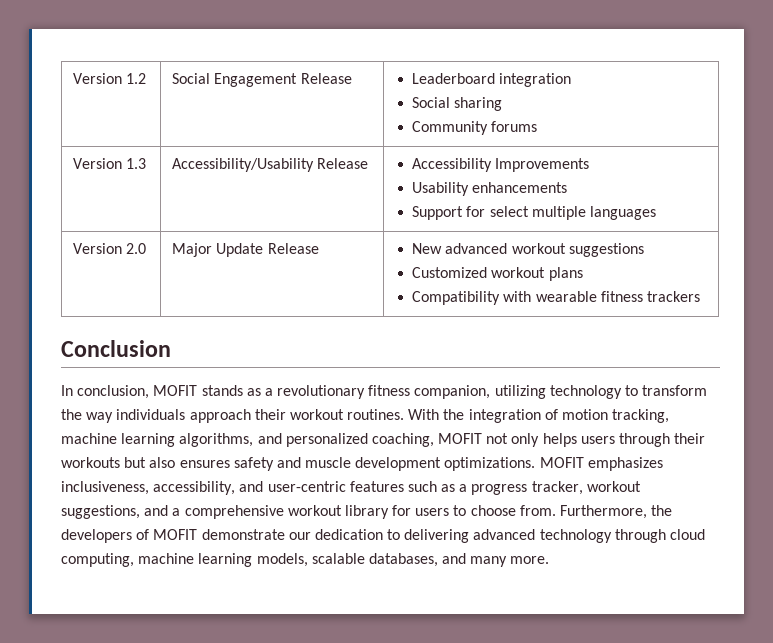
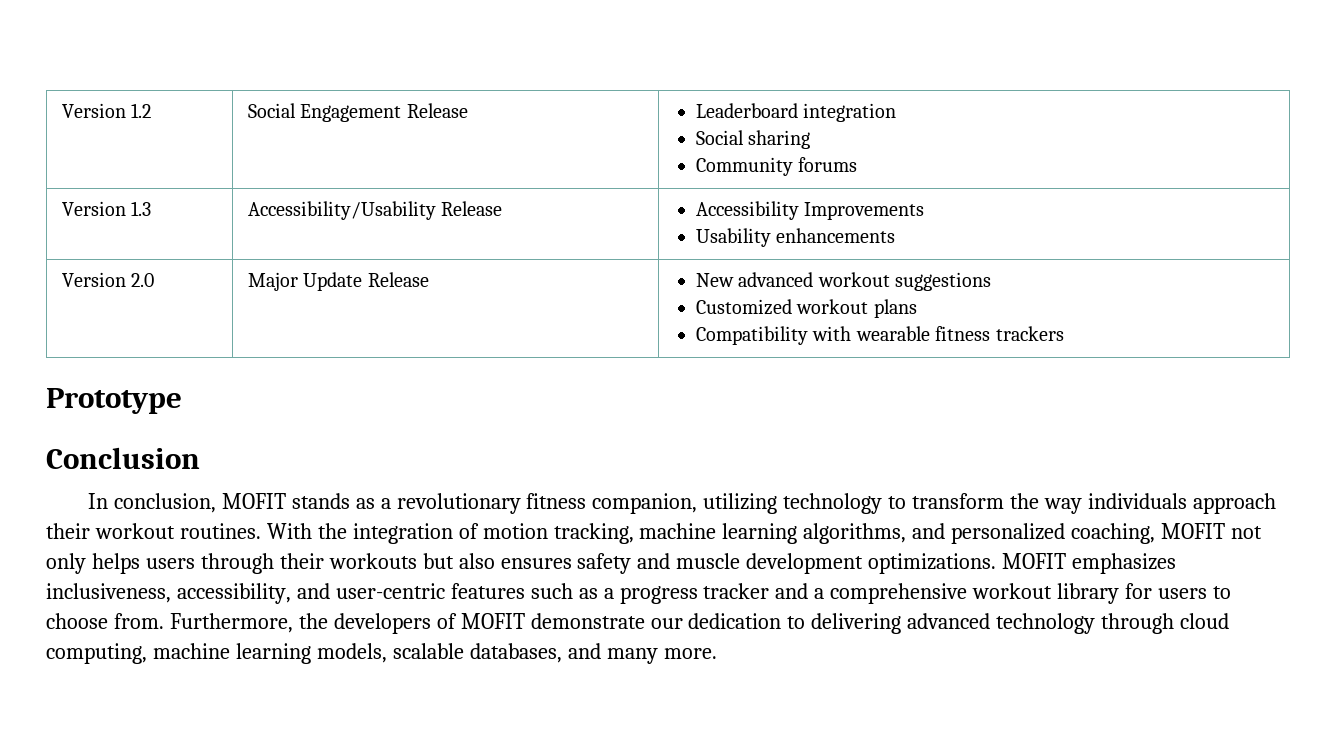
[412,206,656,220] // Support for select multiple languages -> (896, 235) none
(700, 296) none -> [46,388,182,414] // Prototype
[531,481,641,495] [61,505,140,519] tracker, workout suggestions, -> [703,583,770,599] tracker

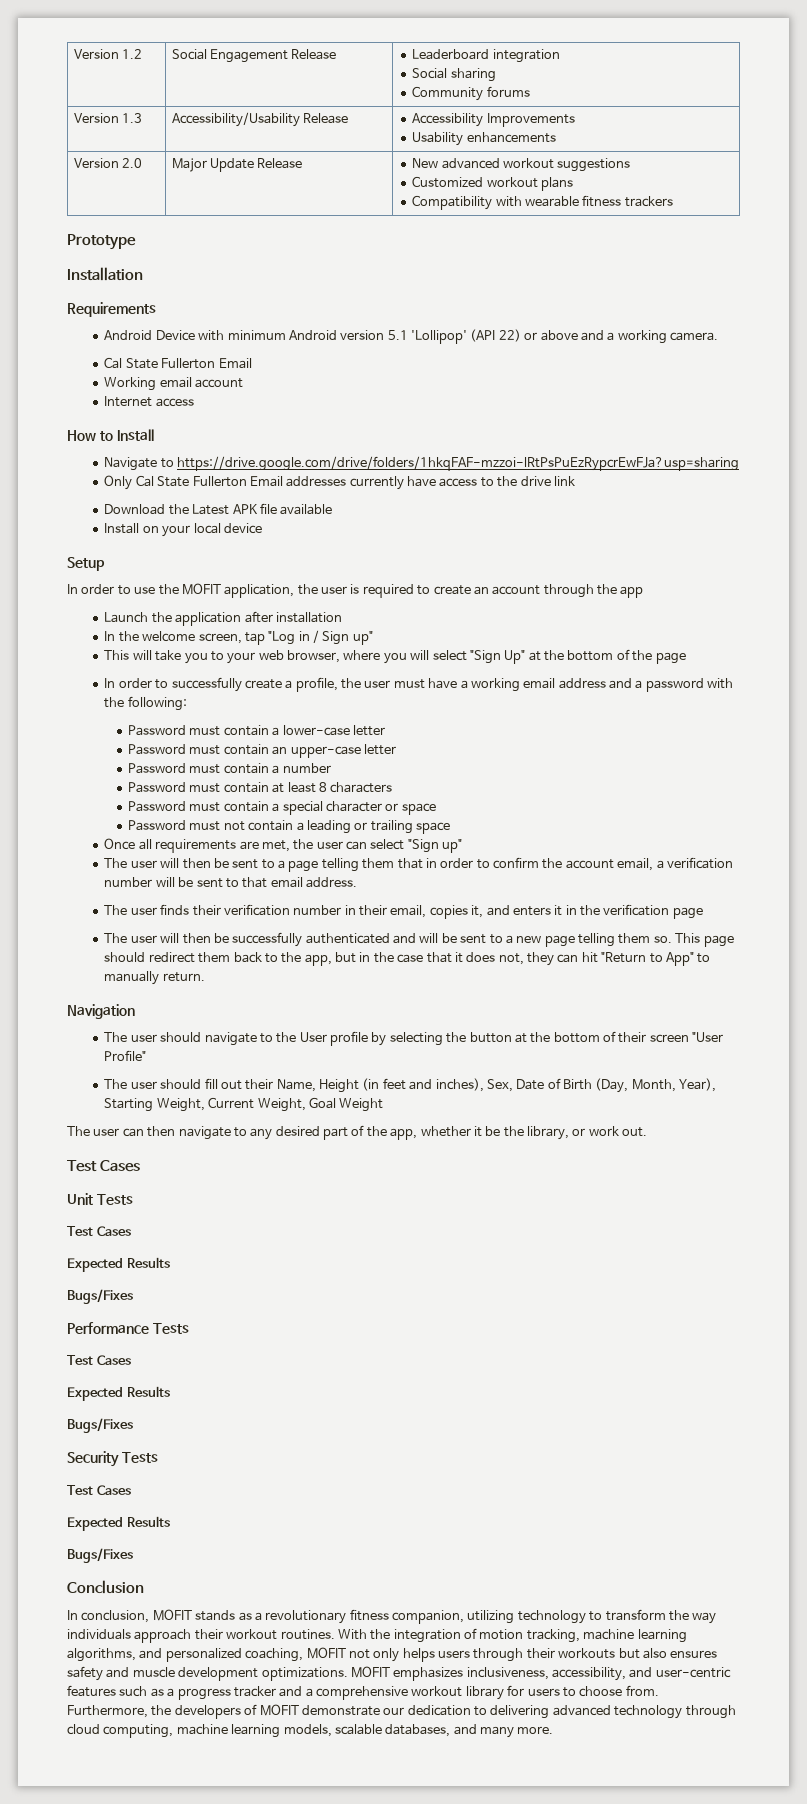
(182, 401) none -> [67,267,143,281] [67,302,156,317] [104,329,719,344] [104,357,252,369] [104,377,244,391] [104,396,194,407] [67,429,154,441] [104,456,740,471] [104,475,575,490] [104,503,333,515] [104,523,262,537] [67,557,105,571] [67,583,644,598] [104,611,342,626] [104,630,373,645] [104,649,686,664] [104,677,734,692] [104,696,187,711] [128,725,385,736] [128,744,396,758] [128,763,331,774] [128,782,393,793] [128,801,436,815] [128,820,451,834] [104,838,463,853] [104,857,733,872] [104,877,358,888] [104,904,703,919] [104,932,734,947] [104,952,711,966] [104,971,205,985] [67,1004,135,1019] [104,1031,724,1046] [104,1050,147,1061] [104,1078,717,1093] [104,1097,384,1112] [67,1125,648,1140] [67,1160,140,1172] [67,1193,133,1205] [67,1226,131,1236] [67,1257,170,1272] [67,1289,133,1304] [67,1322,189,1334] [67,1355,131,1365] [67,1386,170,1401] [67,1418,133,1433] [67,1451,158,1467] [67,1485,131,1495] [67,1516,170,1531] [67,1548,133,1563] // Installation // Requirements // Android Device with minimum Android version 5.1 'Lollipop' (API 22) or above and a working camera. // Cal State Fullerton Email // Working email account // Internet access // How to Install // Navigate to https://drive.google.com/drive/folders/1hkqFAF-mzzoi-lRtPsPuEzRypcrEwFJa?usp=sharing // Only Cal State Fullerton Email addresses currently have access to the drive link // Download the Latest APK file available // Install on your local device // Setup // In order to use the MOFIT application, the user is required to create an account through the app // Launch the application after installation // In the welcome screen, tap "Log in / Sign up" // This will take you to your web browser, where you will select "Sign Up" at the bottom of the page // In order to successfully create a profile, the user must have a working email address and a password with the following: // Password must contain a lower-case letter // Password must contain an upper-case letter // Password must contain a number // Password must contain at least 8 characters // Password must contain a special character or space // Password must not contain a leading or trailing space // Once all requirements are met, the user can select "Sign up" // The user will then be sent to a page telling them that in order to confirm the account email, a verification number will be sent to that email address. // The user finds their verification number in their email, copies it, and enters it in the verification page // The user will then be successfully authenticated and will be sent to a new page telling them so. This page should redirect them back to the app, but in the case that it does not, they can hit "Return to App" to manually return. // Navigation // The user should navigate to the User profile by selecting the button at the bottom of their screen "User Profile" // The user should fill out their Name, Height (in feet and inches), Sex, Date of Birth (Day, Month, Year), Starting Weight, Current Weight, Goal Weight // The user can then navigate to any desired part of the app, whether it be the library, or work out. // Test Cases // Unit Tests // Test Cases // Expected Results // Bugs/Fixes // Performance Tests // Test Cases // Expected Results // Bugs/Fixes // Security Tests // Test Cases // Expected Results // Bugs/Fixes

